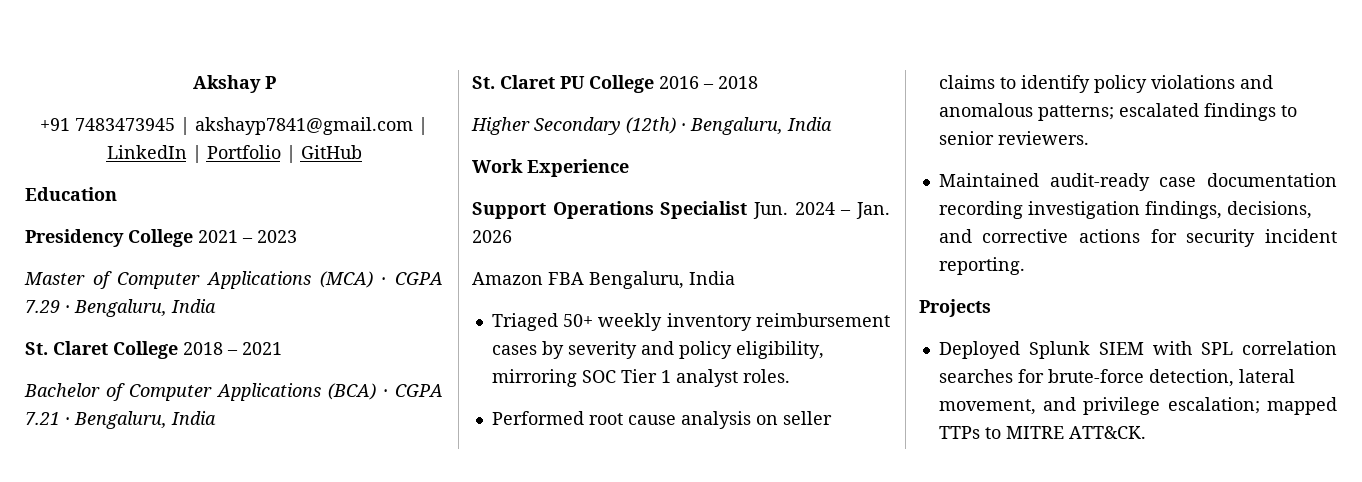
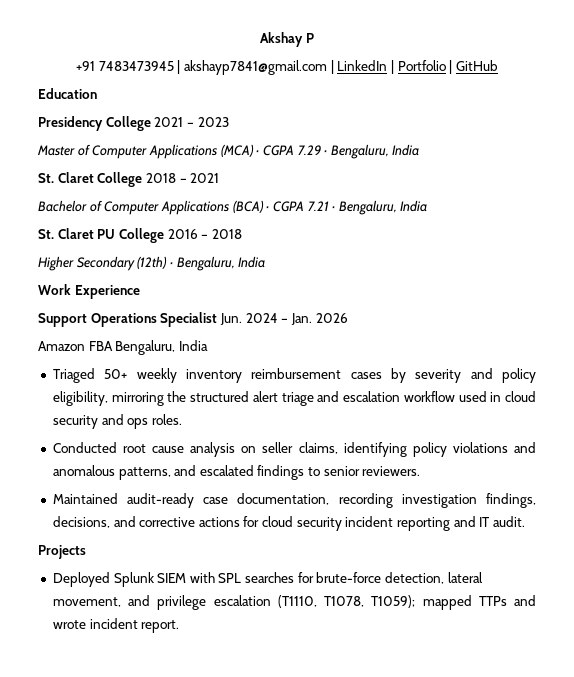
[581,369,738,387] SOC Tier 1 analyst -> [167,391,536,406] [52,414,149,429] the structured alert triage and escalation workflow used in cloud security and ops
[491,411,584,425] Performed -> [52,442,117,453] Conducted
[938,75,1090,93] claims to identify -> [298,442,407,457] claims, identifying
[1037,105,1114,121] patterns; -> [118,465,197,480] patterns, and
[1207,173,1337,187] documentation -> [237,493,330,505] documentation,
(1177, 236) none -> [262,516,294,527] cloud
[938,257,1025,275] reporting. -> [397,516,525,531] reporting and IT audit.
[1242,341,1337,355] correlation -> (242, 578) none
[1167,397,1337,415] [938,426,1146,439] escalation; mapped TTPs to MITRE ATT&CK. -> [213,595,536,610] [52,618,180,633] escalation (T1110, T1078, T1059); mapped TTPs and wrote incident report.

